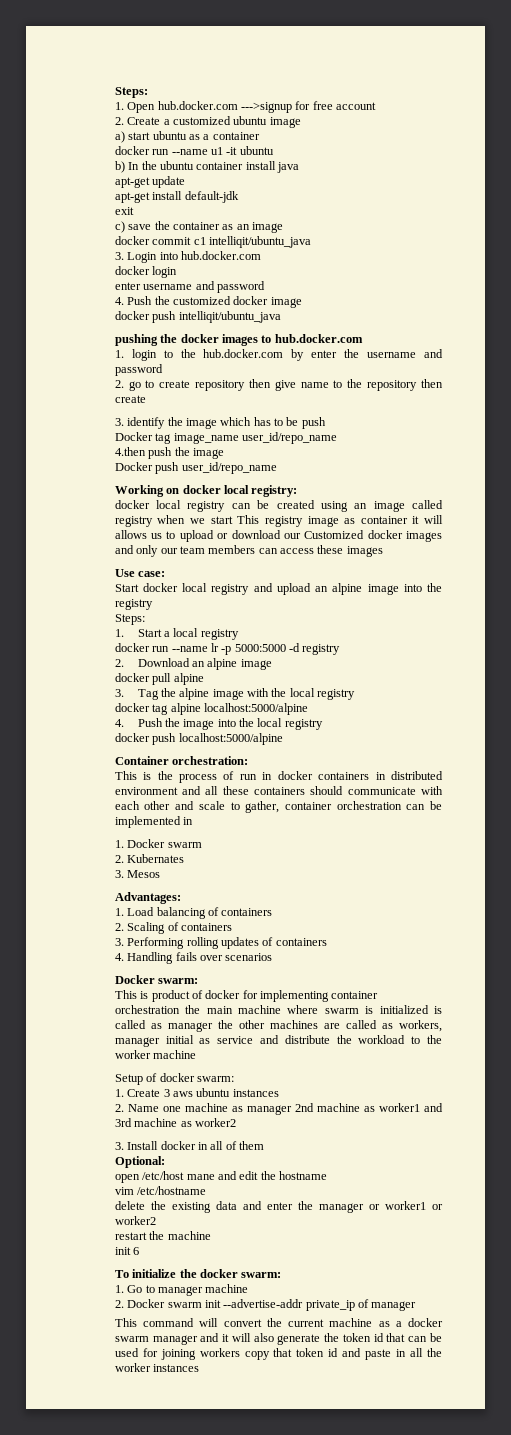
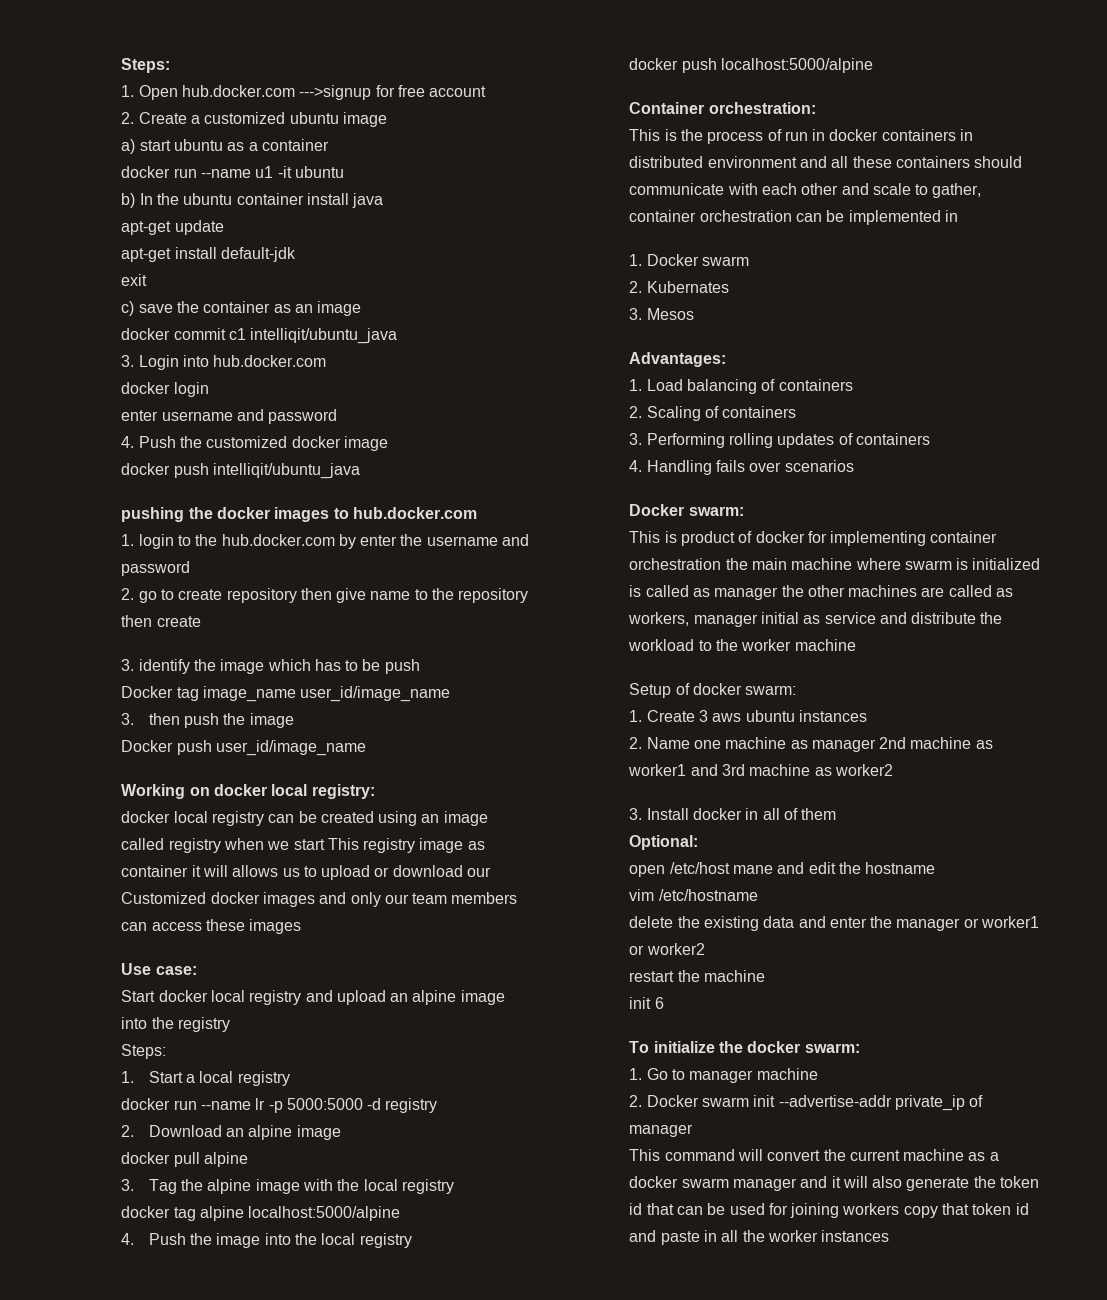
[241,432,337,444] [114,447,146,456] user_id/repo_name // 4.then -> [300,686,451,702] [121,713,180,725] user_id/image_name // 3. then
[181,462,277,474] user_id/repo_name -> [215,740,366,756] user_id/image_name

